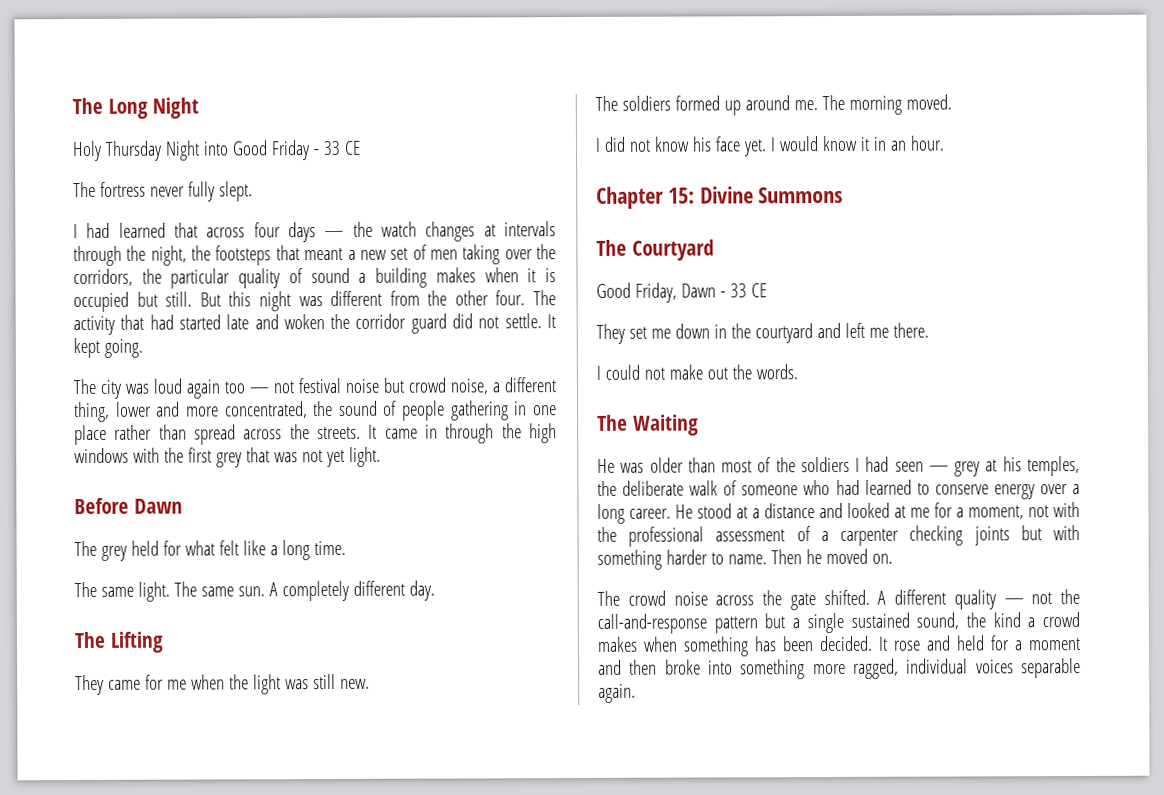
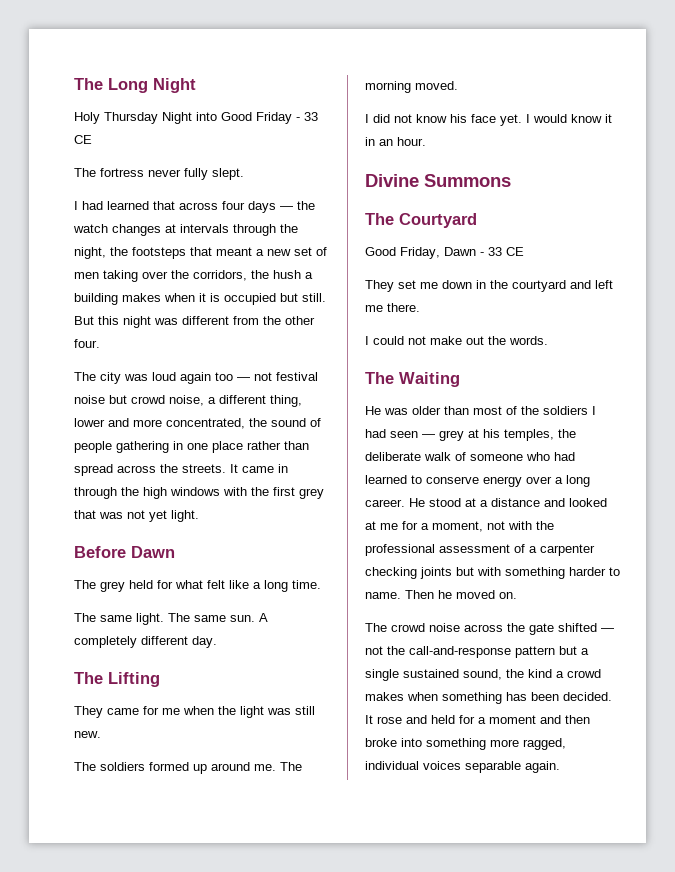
[170,267,350,289] particular quality of sound -> [273,270,301,279] hush
[533,290,556,306] [73,313,557,336] [73,337,143,359] The activity that had started late and woken the corridor guard did not settle. It kept going. -> (100, 343) none
[596,186,695,209] Chapter 15: -> (426, 141) none
[823,589,996,610] shifted. A different quality -> [558,623,597,632] shifted

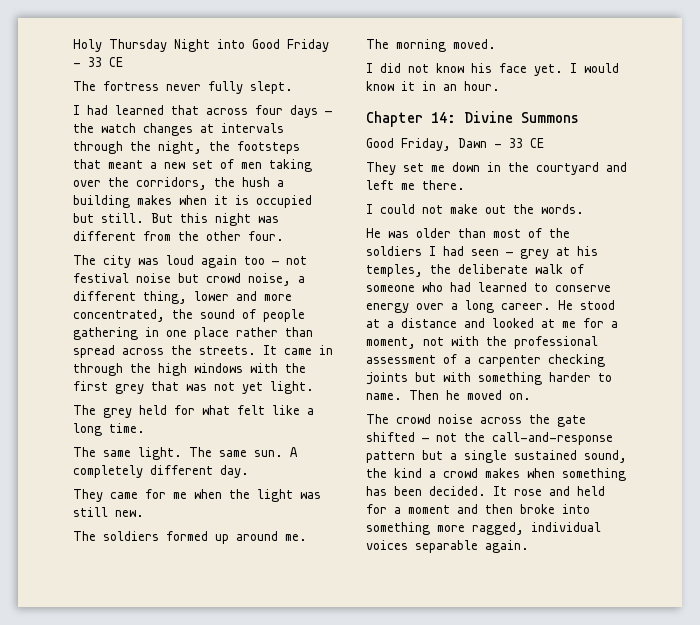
[74,78,196,93] The Long Night // -> (73, 45) none
[74,546,175,558] // Before Dawn -> (314, 387) none
[74,672,160,687] // The Lifting -> (249, 471) none
(426, 141) none -> [366,111,456,127] Chapter 14:
[365,213,477,228] // The Courtyard -> (579, 117) none
[365,372,460,387] // The Waiting -> (584, 209) none

